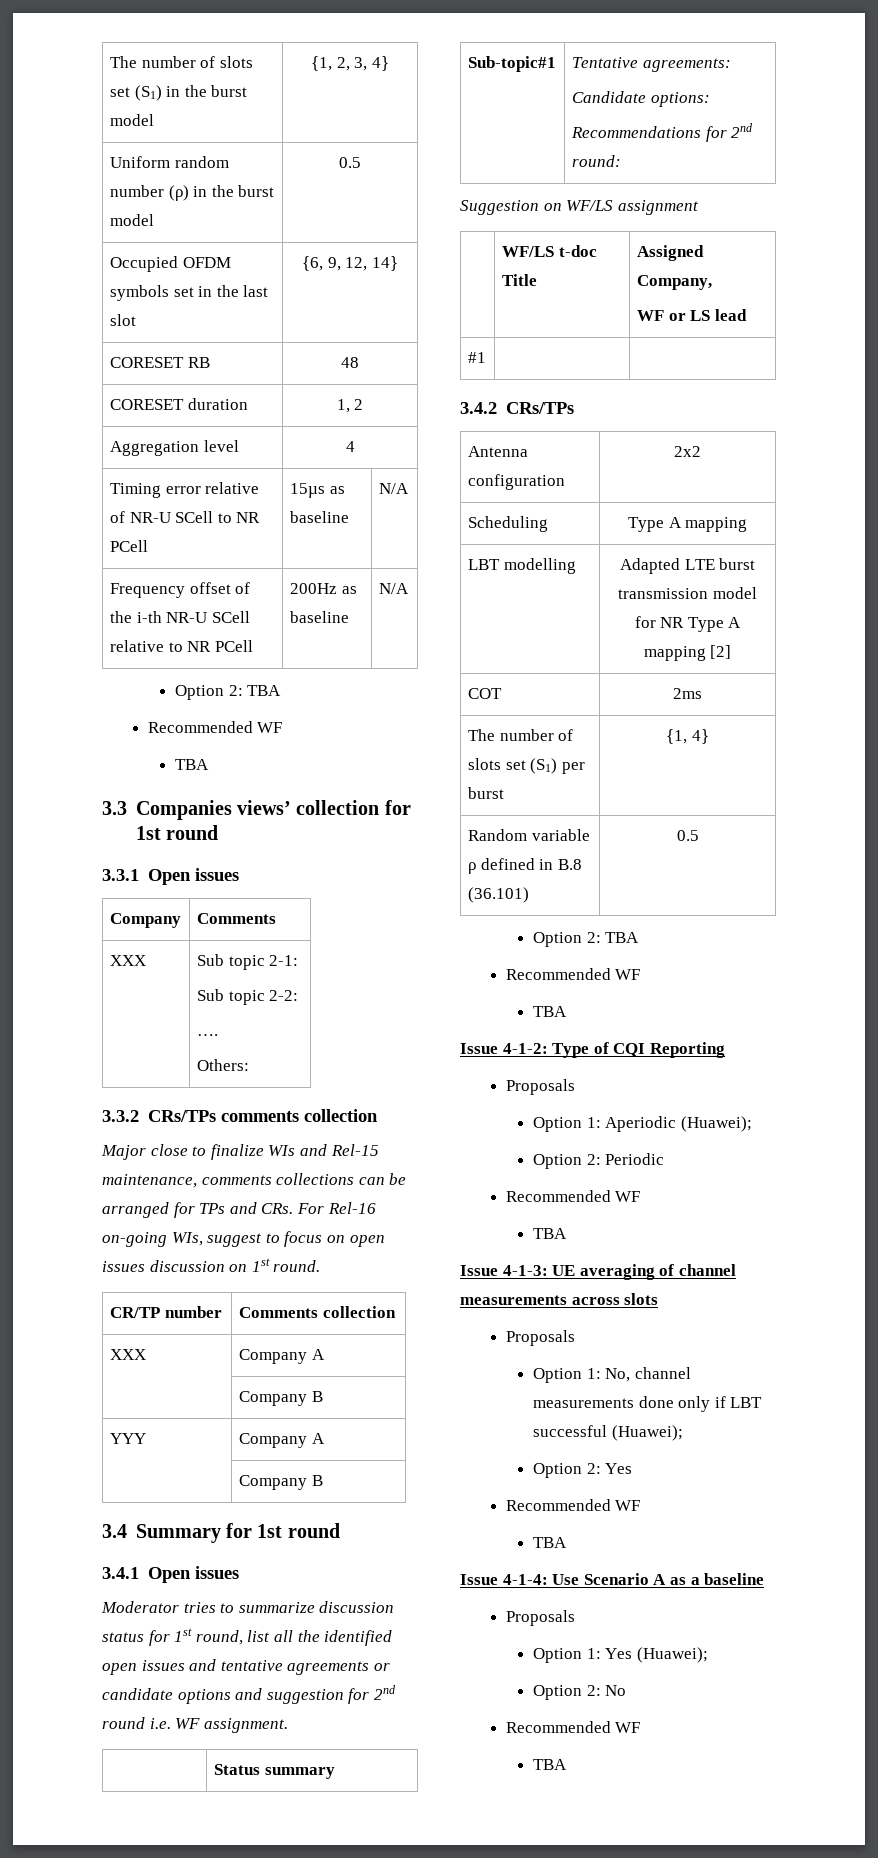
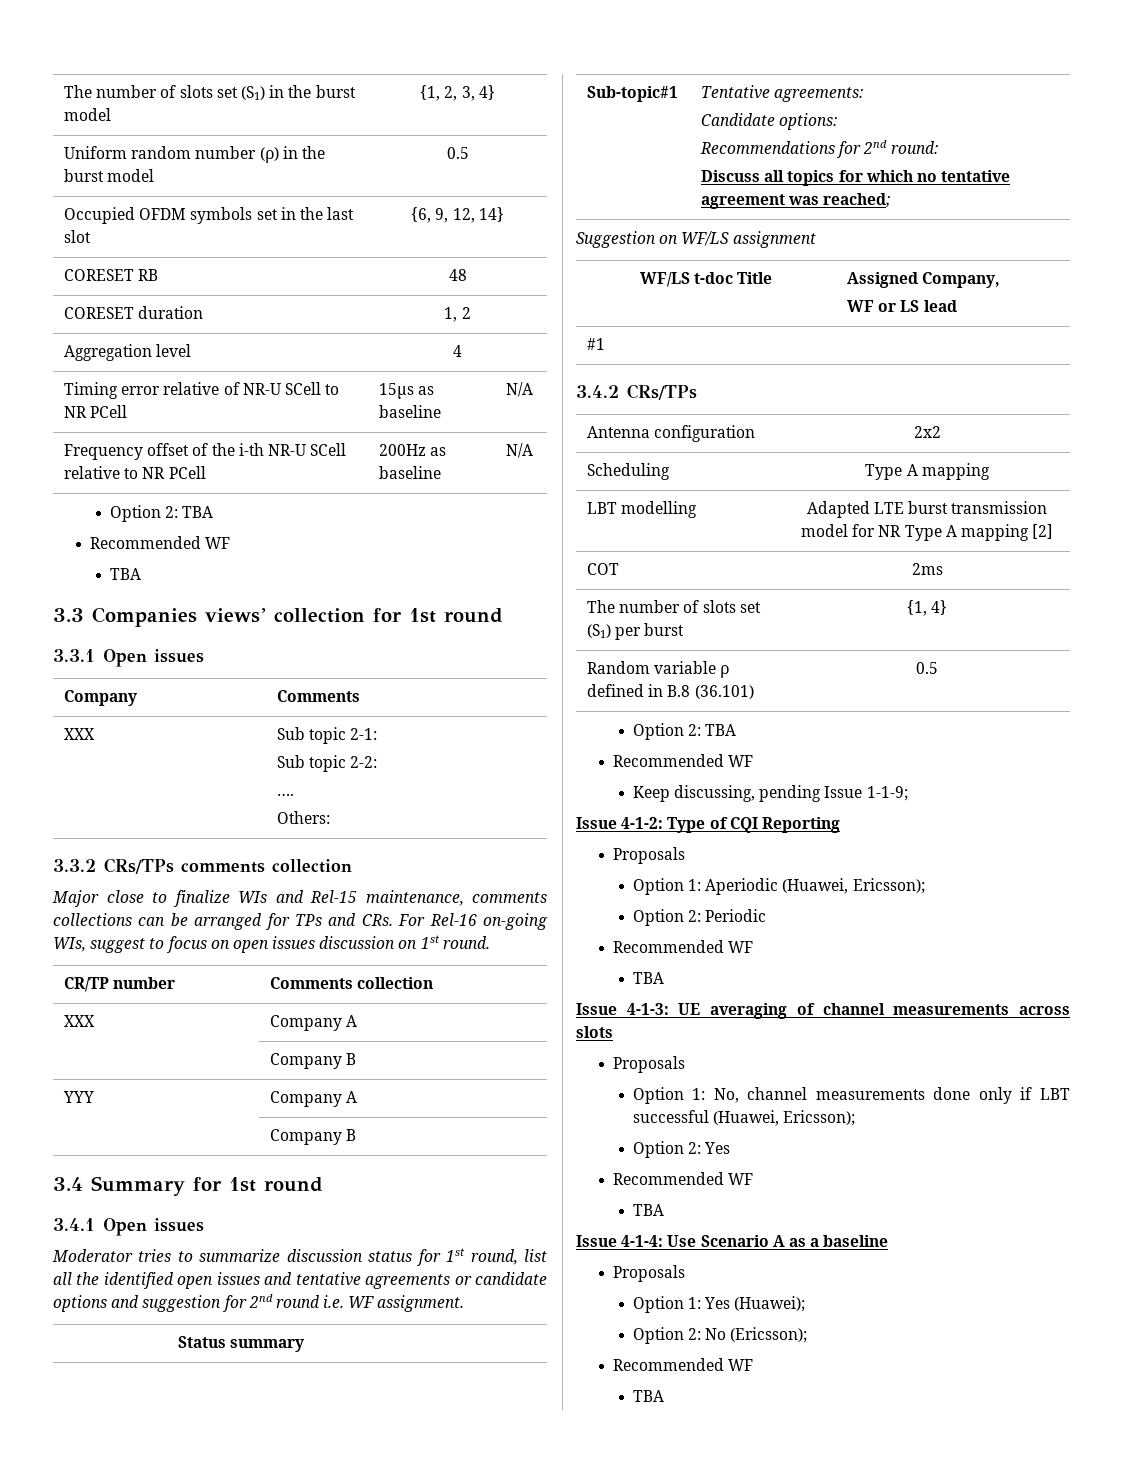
(621, 161) none -> [701,170,1011,186] [701,193,891,209] // Discuss all topics for which no tentative agreement was reached;
[532,1006,567,1017] TBA -> [632,785,908,802] Keep discussing, pending Issue 1-1-9;
[680,1116,752,1132] (Huawei); -> [782,878,925,894] (Huawei, Ericsson);
[611,1425,683,1441] (Huawei); -> [713,1110,856,1126] (Huawei, Ericsson);
(627, 1690) none -> [730,1327,808,1343] (Ericsson);

